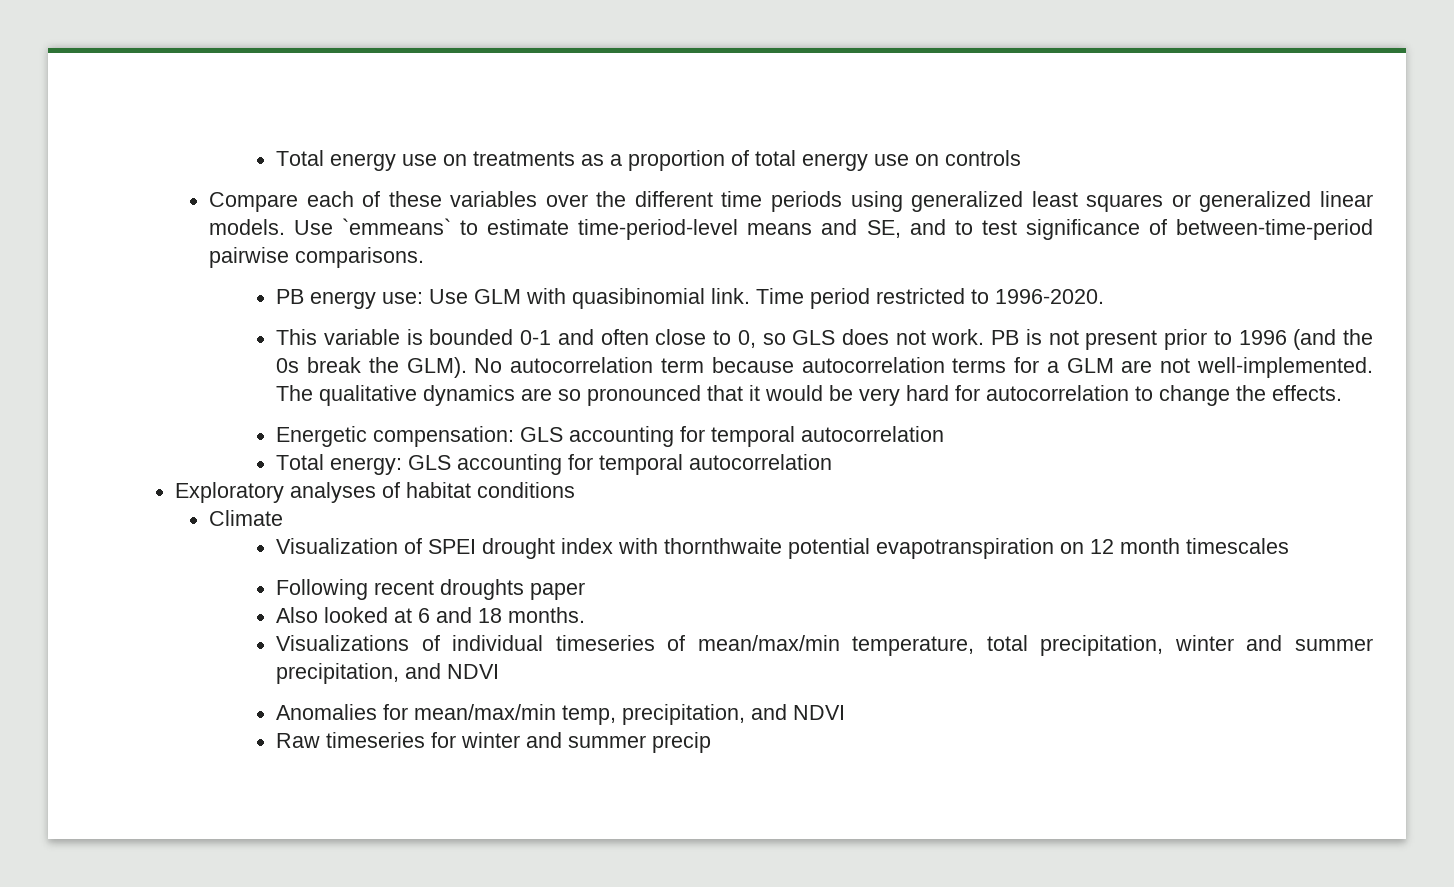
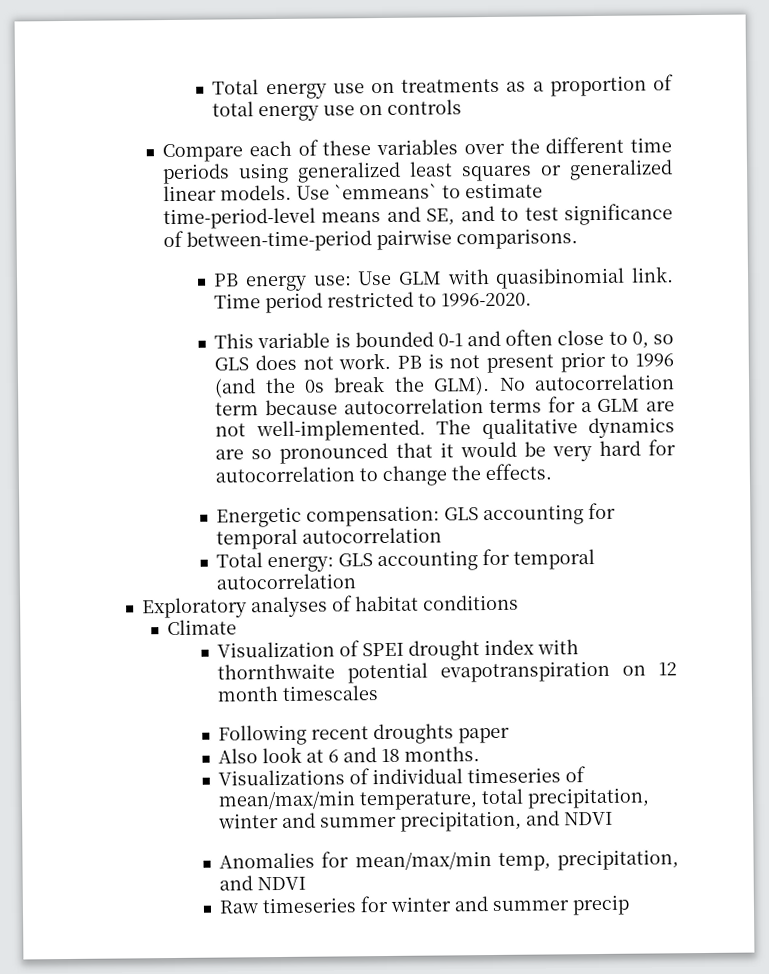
[324,607,389,623] looked -> [262,746,303,764] look

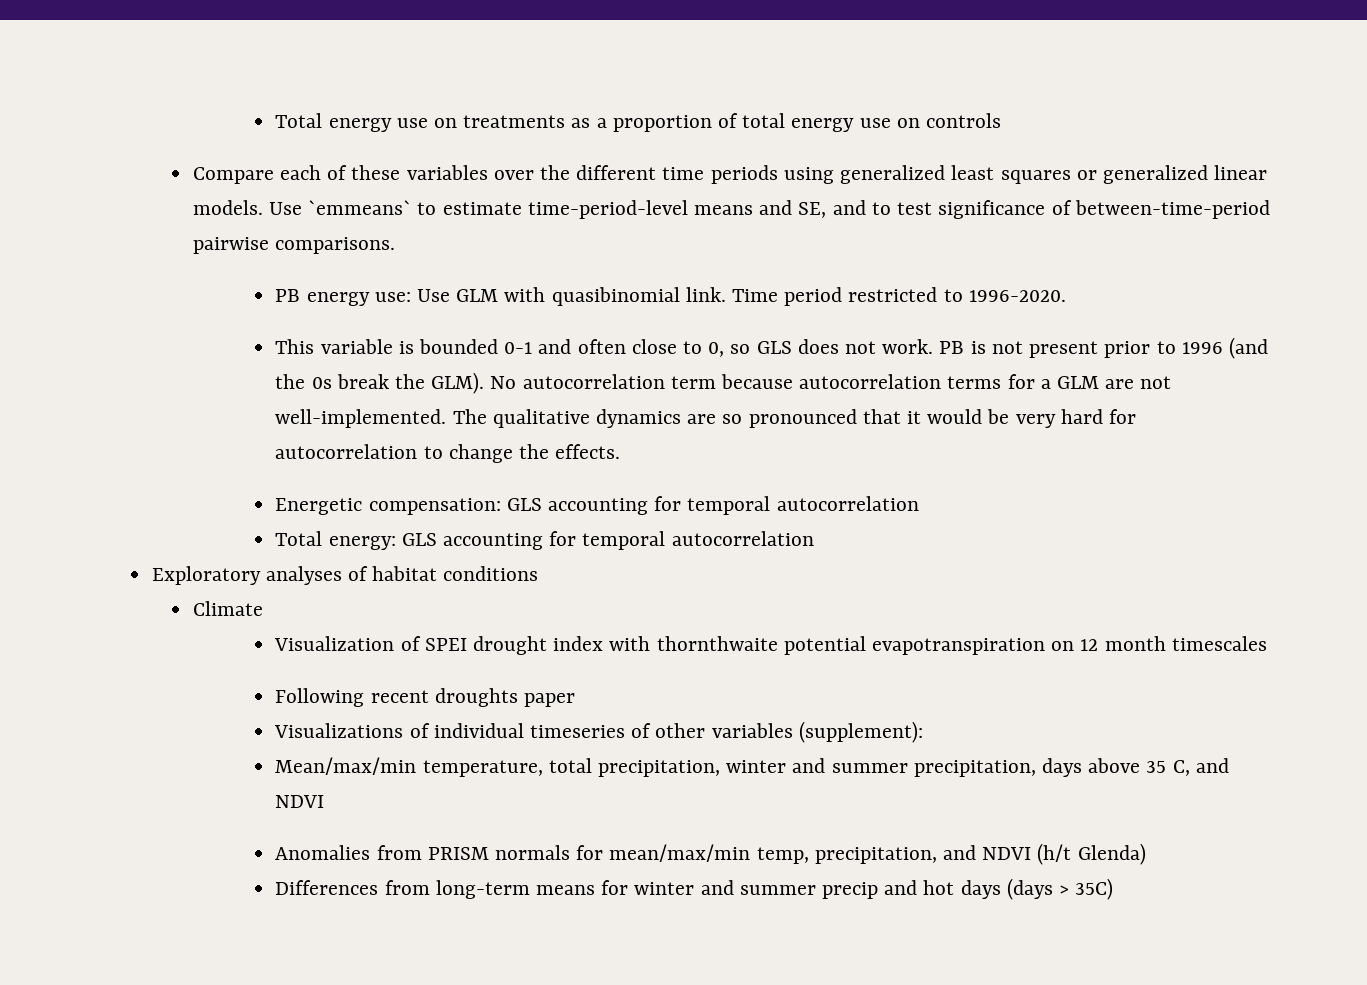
[218,746,481,764] // Also look at 6 and 18 months. -> (575, 700) none
[218,790,357,810] mean/max/min -> [655,721,923,743] [275,757,417,775] other variables (supplement): // Mean/max/min
(523, 821) none -> [1041,758,1190,777] days above 35 C,
(316, 860) none -> [376,845,570,860] from PRISM normals
[219,897,358,914] // Raw timeseries -> [1037,843,1146,865] [275,880,595,899] (h/t Glenda) // Differences from long-term means
(631, 905) none -> [884,878,1114,900] and hot days (days > 35C)

